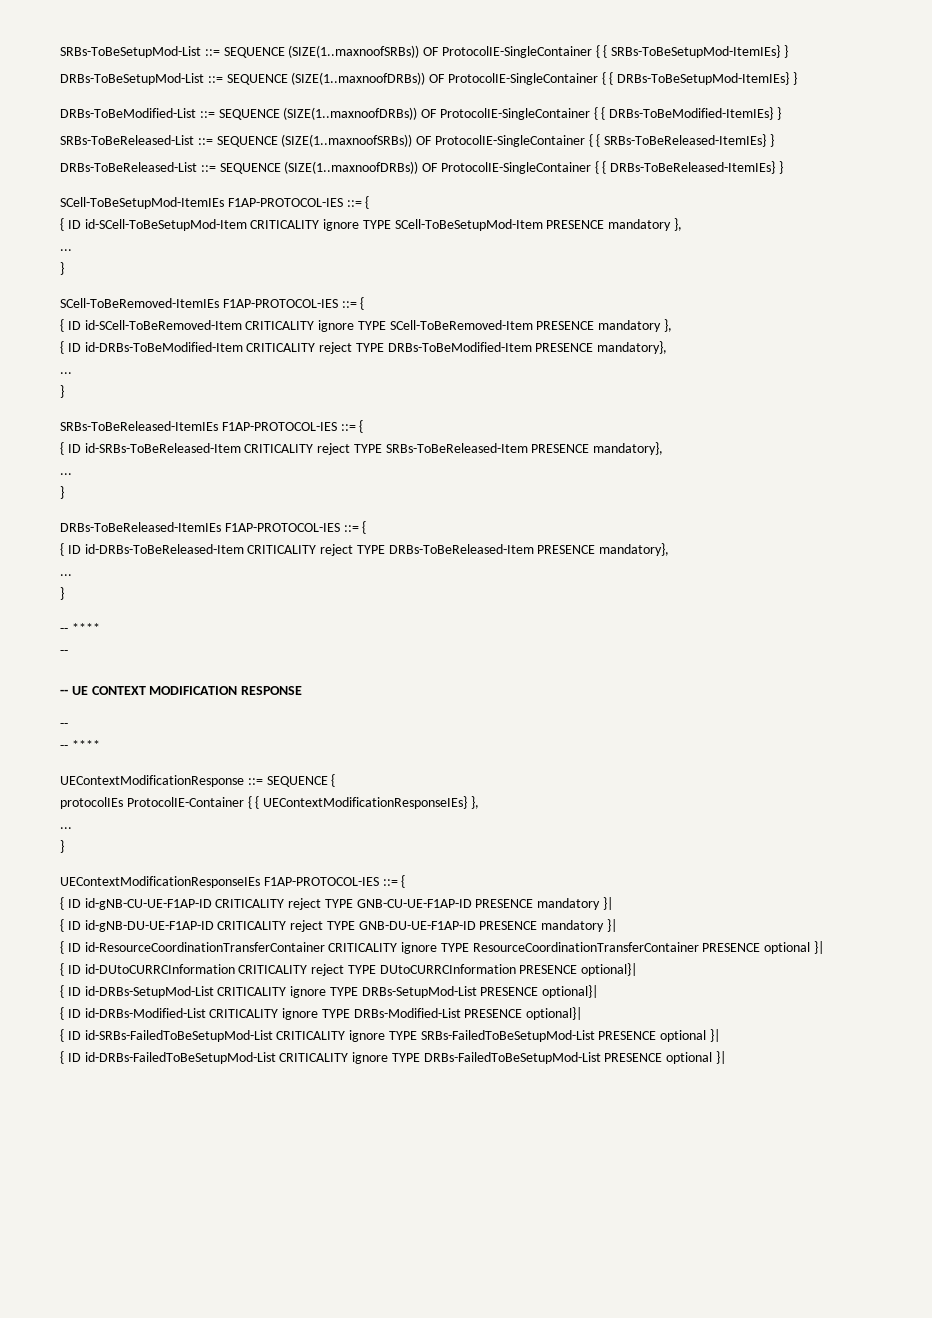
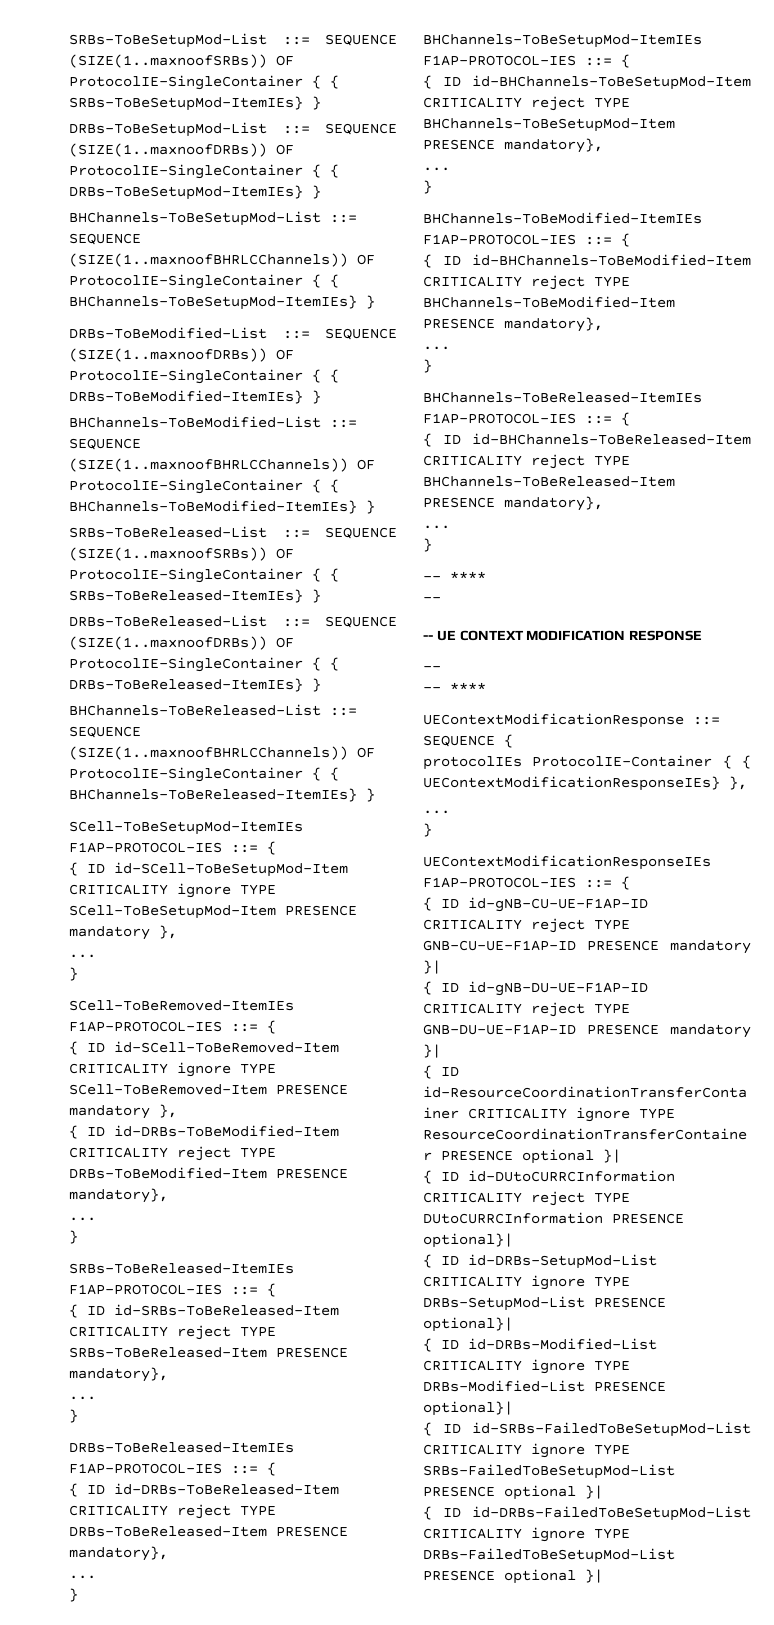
(798, 78) none -> [69,211,357,226] [69,233,141,245] [69,253,375,267] [69,274,339,289] [69,295,375,310] // BHChannels-ToBeSetupMod-List ::= SEQUENCE (SIZE(1..maxnoofBHRLCChannels)) OF ProtocolIE-SingleContainer { { BHChannels-ToBeSetupMod-ItemIEs} }
(782, 113) none -> [69,416,357,428] [69,438,141,450] [69,458,375,472] [69,479,339,494] [69,500,375,514] // BHChannels-ToBeModified-List ::= SEQUENCE (SIZE(1..maxnoofBHRLCChannels)) OF ProtocolIE-SingleContainer { { BHChannels-ToBeModified-ItemIEs} }
(784, 167) none -> [69,704,357,716] [69,726,141,738] [69,746,375,760] [69,767,339,782] [69,788,375,802] // BHChannels-ToBeReleased-List ::= SEQUENCE (SIZE(1..maxnoofBHRLCChannels)) OF ProtocolIE-SingleContainer { { BHChannels-ToBeReleased-ItemIEs} }
(64, 593) none -> [423,34,702,48] [423,54,630,68] [423,75,751,90] [423,96,630,111] [423,118,675,132] [423,138,603,153] [423,167,450,171] [423,180,432,194] [423,212,702,224] [423,233,630,247] [423,254,751,268] [423,275,630,290] [423,296,675,308] [423,317,603,332] [423,346,450,350] [423,359,432,373] [423,392,702,403] [423,412,630,426] [423,433,751,447] [423,454,630,469] [423,476,675,487] [423,496,603,511] [423,525,450,529] [423,538,432,552] // BHChannels-ToBeSetupMod-ItemIEs F1AP-PROTOCOL-IES ::= { // { ID id-BHChannels-ToBeSetupMod-Item CRITICALITY reject TYPE BHChannels-ToBeSetupMod-Item PRESENCE mandatory}, // ... // } // BHChannels-ToBeModified-ItemIEs F1AP-PROTOCOL-IES ::= { // { ID id-BHChannels-ToBeModified-Item CRITICALITY reject TYPE BHChannels-ToBeModified-Item PRESENCE mandatory}, // ... // } // BHChannels-ToBeReleased-ItemIEs F1AP-PROTOCOL-IES ::= { // { ID id-BHChannels-ToBeReleased-Item CRITICALITY reject TYPE BHChannels-ToBeReleased-Item PRESENCE mandatory}, // ... // }

